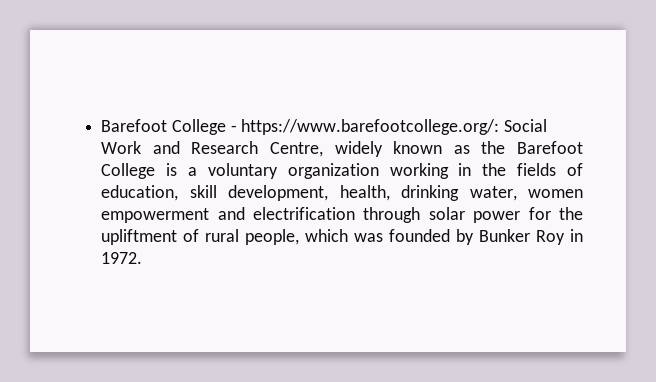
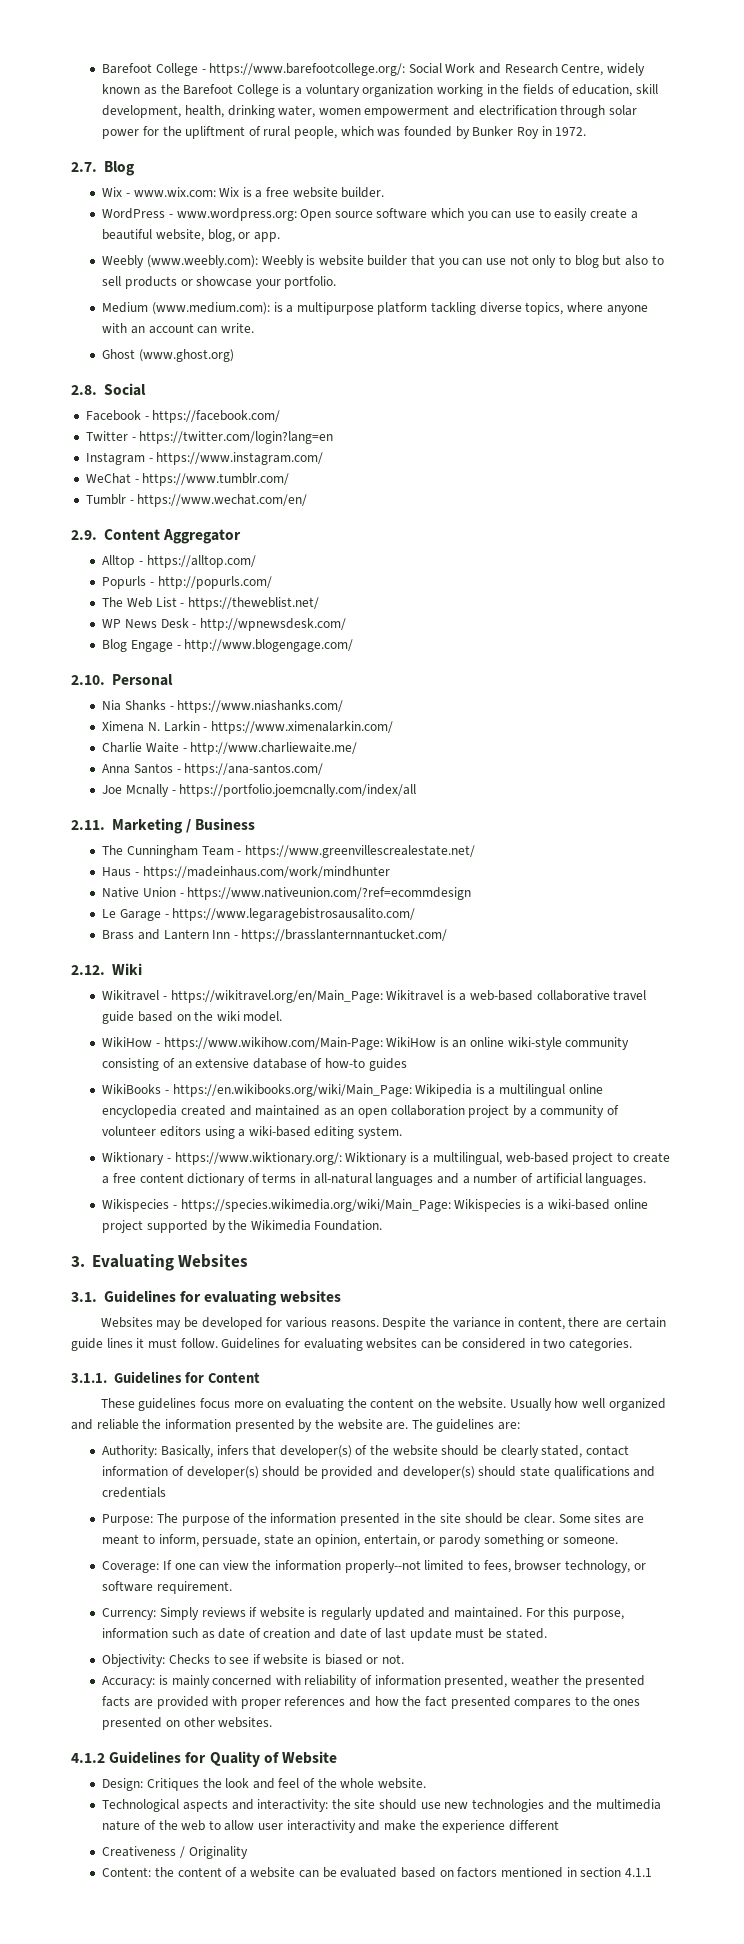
(143, 258) none -> [71,161,135,176] [102,187,385,198] [102,208,638,221] [102,229,280,242] [102,255,664,268] [102,276,337,289] [102,302,648,315] [102,323,254,334] [102,349,234,362] [71,383,146,396] [85,410,281,423] [85,431,334,444] [85,452,324,465] [85,473,290,486] [85,494,308,507] [71,529,241,544] [102,555,256,568] [102,576,272,589] [102,597,319,610] [102,618,346,631] [102,639,354,652] [71,674,173,686] [102,700,344,713] [102,721,393,734] [102,742,358,755] [102,763,324,776] [102,784,417,797] [71,818,256,834] [102,845,475,858] [102,866,390,879] [102,887,472,900] [102,908,416,921] [102,929,448,942] [71,963,142,975] [102,990,647,1003] [102,1011,283,1024] [102,1037,630,1050] [102,1058,407,1071] [102,1084,603,1097] [102,1105,619,1118] [102,1126,403,1139] [102,1152,670,1165] [102,1173,647,1186] [102,1199,648,1212] [102,1220,383,1233] [71,1254,249,1271] [71,1290,342,1306] [100,1317,666,1330] [71,1338,633,1351] [71,1371,260,1384] [100,1398,666,1411] [71,1419,521,1432] [102,1445,629,1458] [102,1466,656,1479] [102,1487,167,1498] [102,1513,644,1526] [102,1534,618,1547] [102,1560,646,1573] [102,1581,232,1594] [102,1607,624,1620] [102,1628,547,1641] [102,1654,405,1667] [102,1675,646,1688] [102,1696,641,1709] [102,1717,273,1730] [71,1751,337,1767] [102,1778,427,1791] [102,1799,661,1812] [102,1820,559,1833] [102,1846,248,1859] [102,1867,652,1878] // 2.7. Blog // Wix - www.wix.com: Wix is a free website builder. // WordPress - www.wordpress.org: Open source software which you can use to easily create a beautiful website, blog, or app. // Weebly (www.weebly.com): Weebly is website builder that you can use not only to blog but also to sell products or showcase your portfolio. // Medium (www.medium.com): is a multipurpose platform tackling diverse topics, where anyone with an account can write. // Ghost (www.ghost.org) // 2.8. Social // Facebook - https://facebook.com/ // Twitter - https://twitter.com/login?lang=en // Instagram - https://www.instagram.com/ // WeChat - https://www.tumblr.com/ // Tumblr - https://www.wechat.com/en/ // 2.9. Content Aggregator // Alltop - https://alltop.com/ // Popurls - http://popurls.com/ // The Web List - https://theweblist.net/ // WP News Desk - http://wpnewsdesk.com/ // Blog Engage - http://www.blogengage.com/ // 2.10. Personal // Nia Shanks - https://www.niashanks.com/ // Ximena N. Larkin - https://www.ximenalarkin.com/ // Charlie Waite - http://www.charliewaite.me/ // Anna Santos - https://ana-santos.com/ // Joe Mcnally - https://portfolio.joemcnally.com/index/all // 2.11. Marketing / Business // The Cunningham Team - https://www.greenvillescrealestate.net/ // Haus - https://madeinhaus.com/work/mindhunter // Native Union - https://www.nativeunion.com/?ref=ecommdesign // Le Garage - https://www.legaragebistrosausalito.com/ // Brass and Lantern Inn - https://brasslanternnantucket.com/ // 2.12. Wiki // Wikitravel - https://wikitravel.org/en/Main_Page: Wikitravel is a web-based collaborative travel guide based on the wiki model. // WikiHow - https://www.wikihow.com/Main-Page: WikiHow is an online wiki-style community consisting of an extensive database of how-to guides // WikiBooks - https://en.wikibooks.org/wiki/Main_Page: Wikipedia is a multilingual online encyclopedia created and maintained as an open collaboration project by a community of volunteer editors using a wiki-based editing system. // Wiktionary - https://www.wiktionary.org/: Wiktionary is a multilingual, web-based project to create a free content dictionary of terms in all-natural languages and a number of artificial languages. // Wikispecies - https://species.wikimedia.org/wiki/Main_Page: Wikispecies is a wiki-based online project supported by the Wikimedia Foundation. // 3. Evaluating Websites // 3.1. Guidelines for evaluating websites // Websites may be developed for various reasons. Despite the variance in content, there are certain guide lines it must follow. Guidelines for evaluating websites can be considered in two categories. // 3.1.1. Guidelines for Content // These guidelines focus more on evaluating the content on the website. Usually how well organized and reliable the information presented by the website are. The guidelines are: // Authority: Basically, infers that developer(s) of the website should be clearly stated, contact information of developer(s) should be provided and developer(s) should state qualifications and credentials // Purpose: The purpose of the information presented in the site should be clear. Some sites are meant to inform, persuade, state an opinion, entertain, or parody something or someone. // Coverage: If one can view the information properly--not limited to fees, browser technology, or software requirement. // Currency: Simply reviews if website is regularly updated and maintained. For this purpose, information such as date of creation and date of last update must be stated. // Objectivity: Checks to see if website is biased or not. // Accuracy: is mainly concerned with reliability of information presented, weather the presented facts are provided with proper references and how the fact presented compares to the ones presented on other websites. // 4.1.2 Guidelines for Quality of Website // Design: Critiques the look and feel of the whole website. // Technological aspects and interactivity: the site should use new technologies and the multimedia nature of the web to allow user interactivity and make the experience different // Creativeness / Originality // Content: the content of a website can be evaluated based on factors mentioned in section 4.1.1

